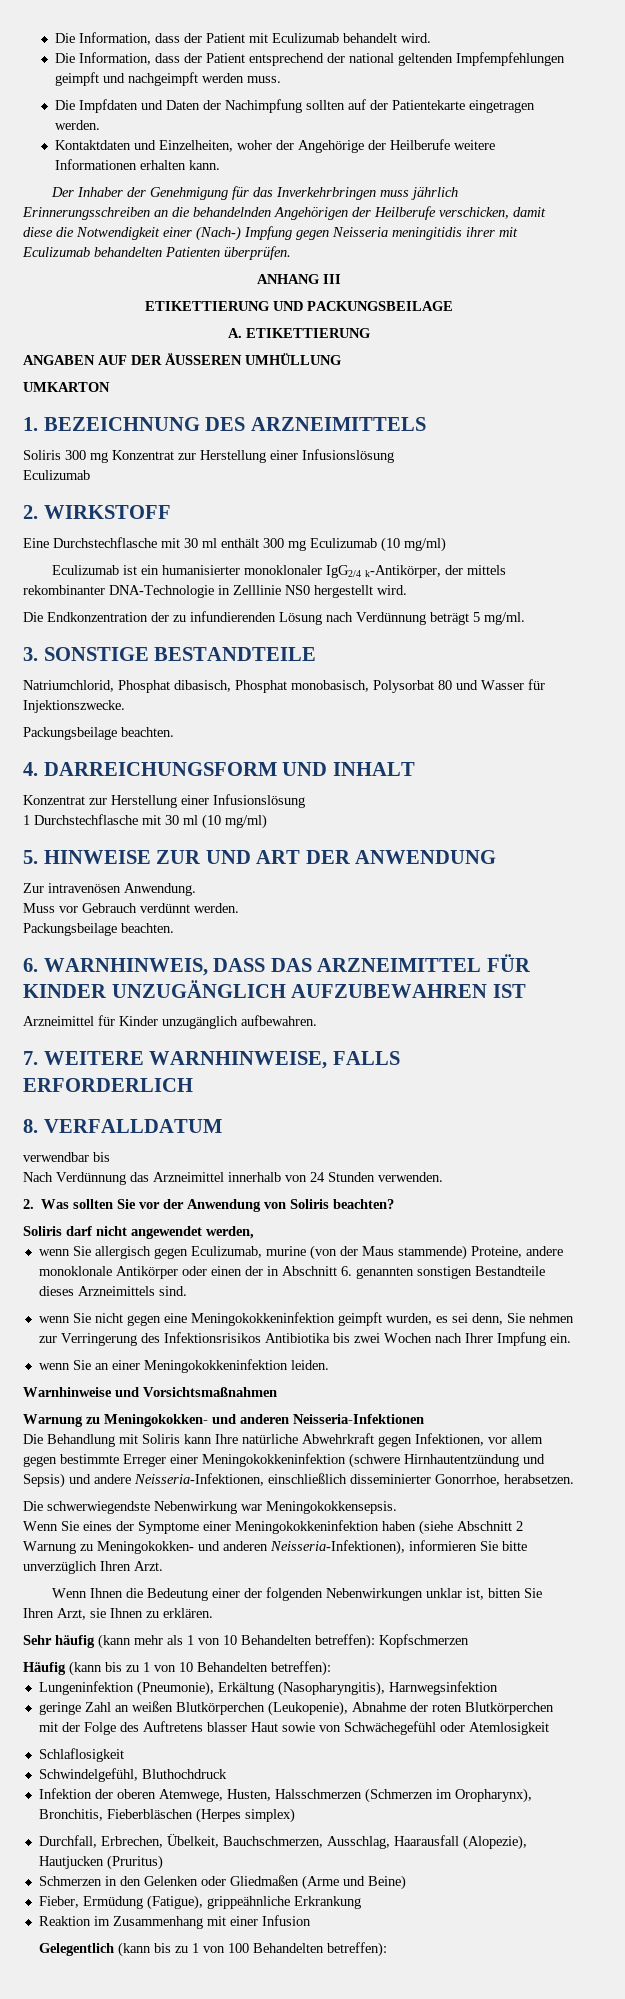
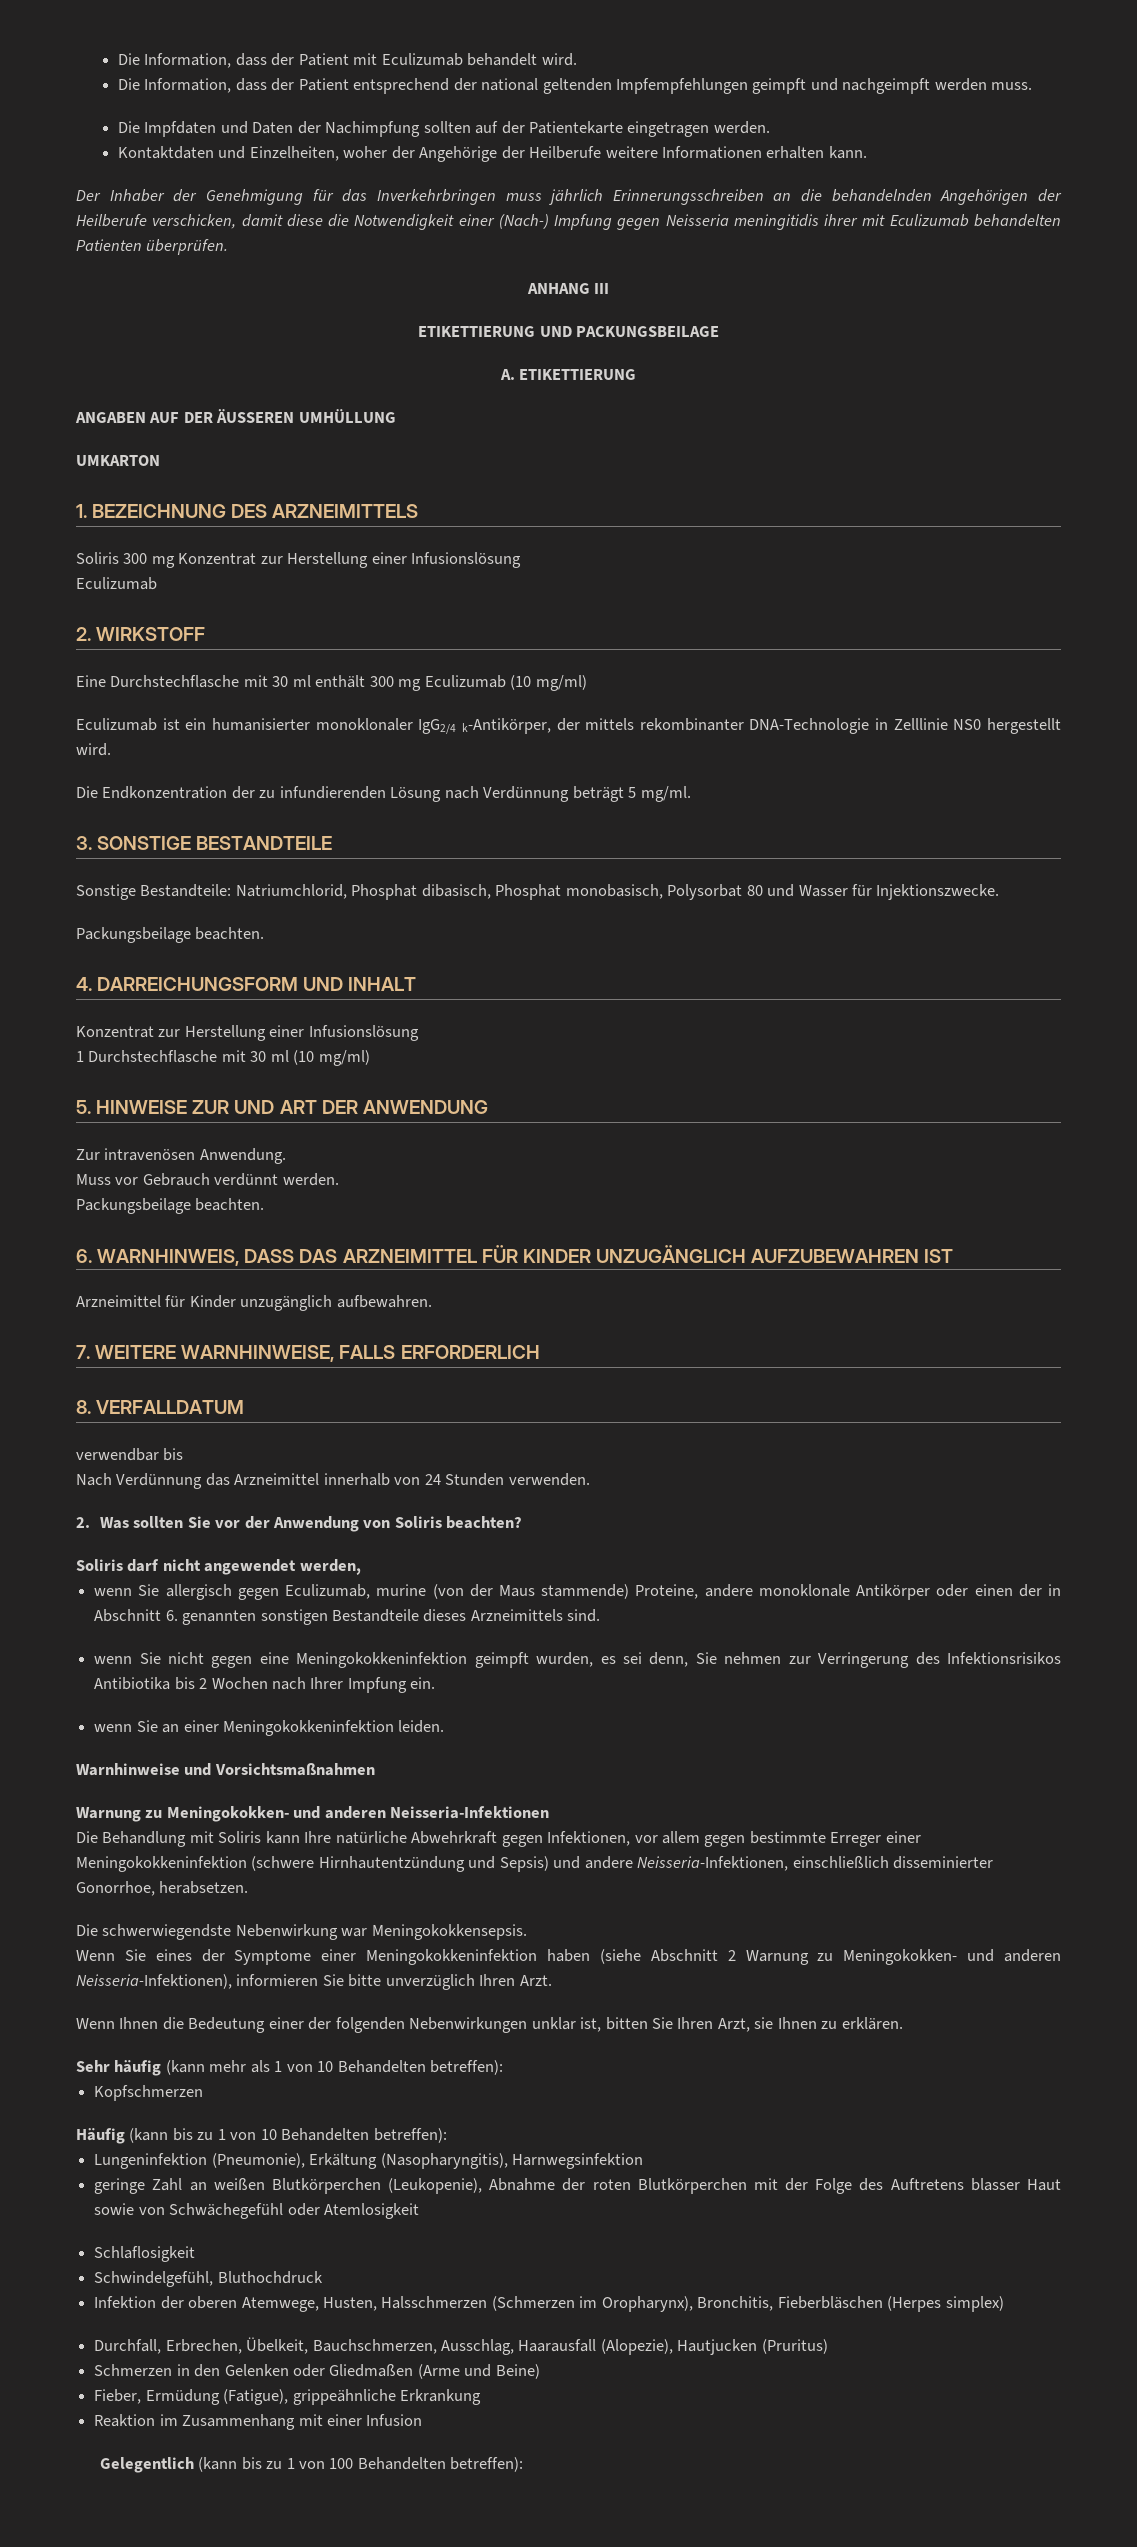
(317, 654) none -> [76,884,232,900] Sonstige Bestandteile:
[353,1333,380,1343] zwei -> [199,1678,208,1689] 2
(375, 1641) none -> (504, 2067) //

